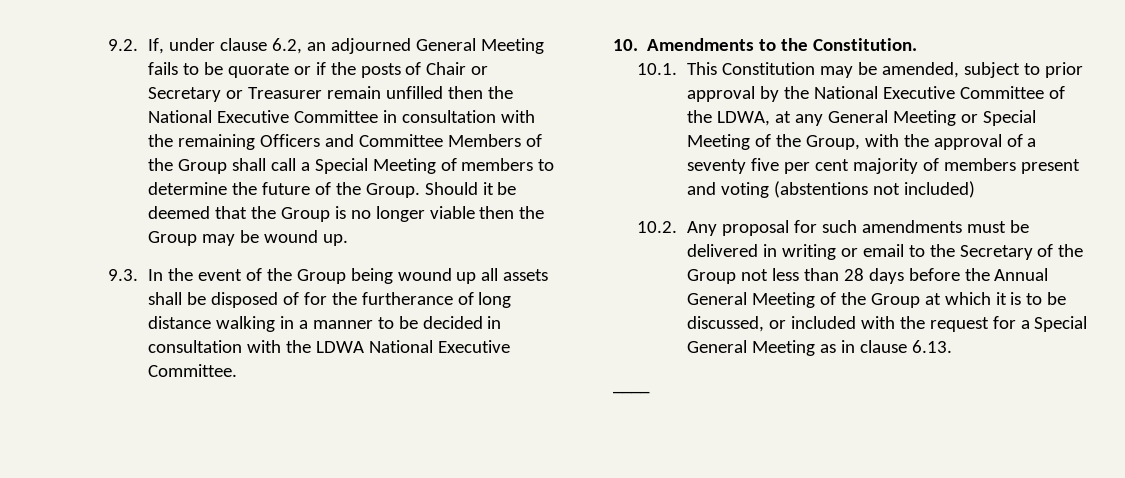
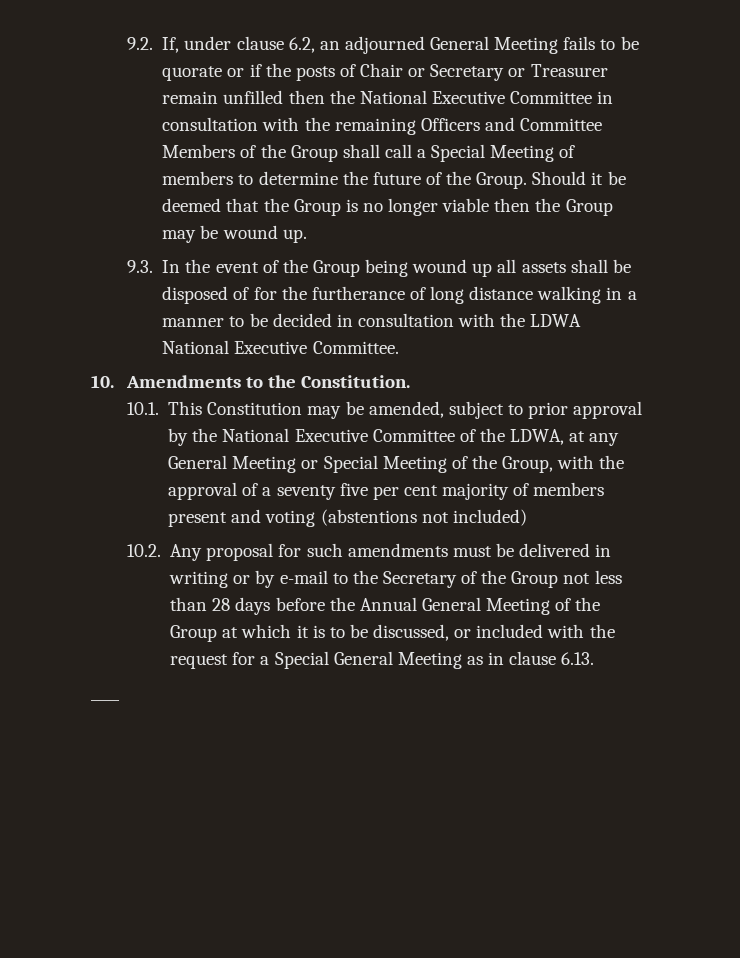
[862,244,904,257] email -> [255,570,328,588] by e-mail

